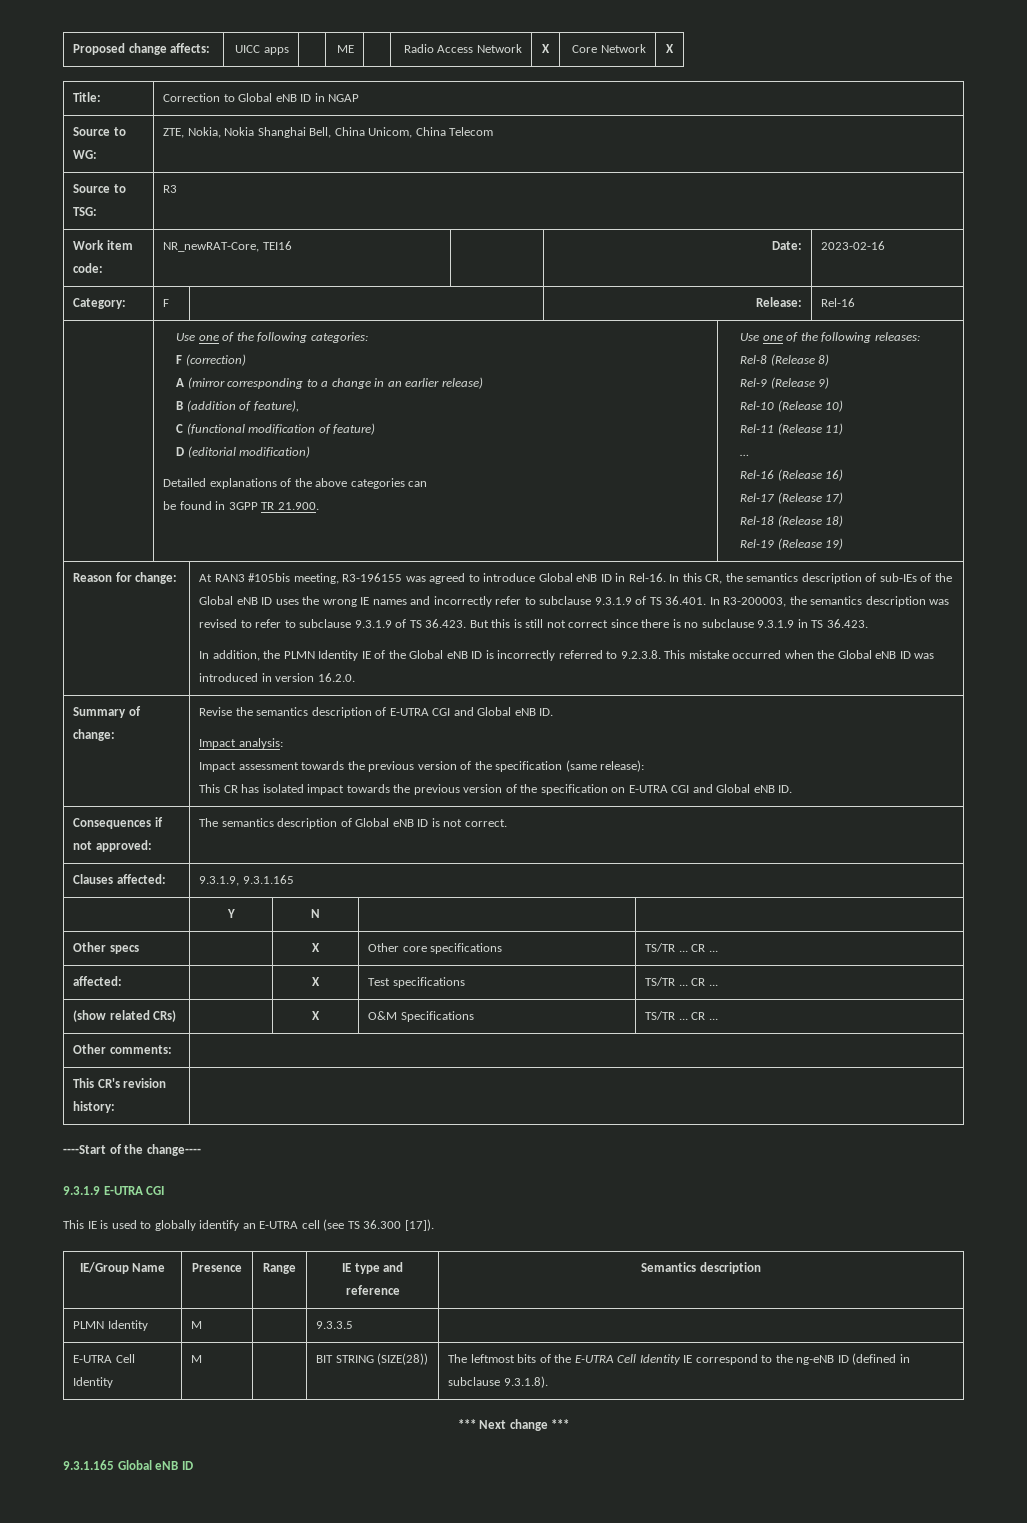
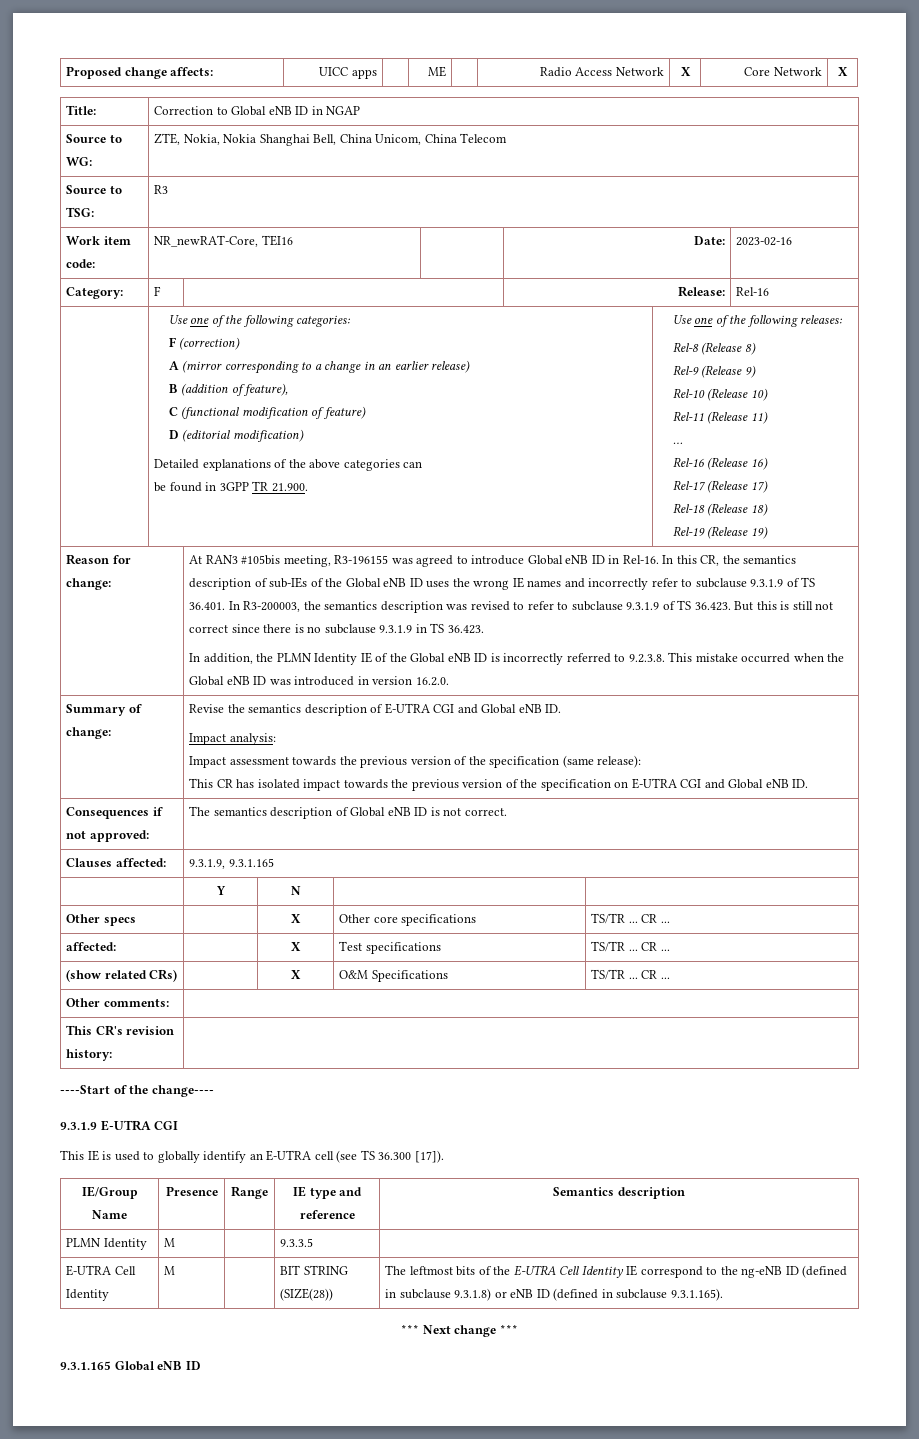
[503,1376,548,1388] 9.3.1.8). -> [454,1288,723,1301] 9.3.1.8) or eNB ID (defined in subclause 9.3.1.165).

